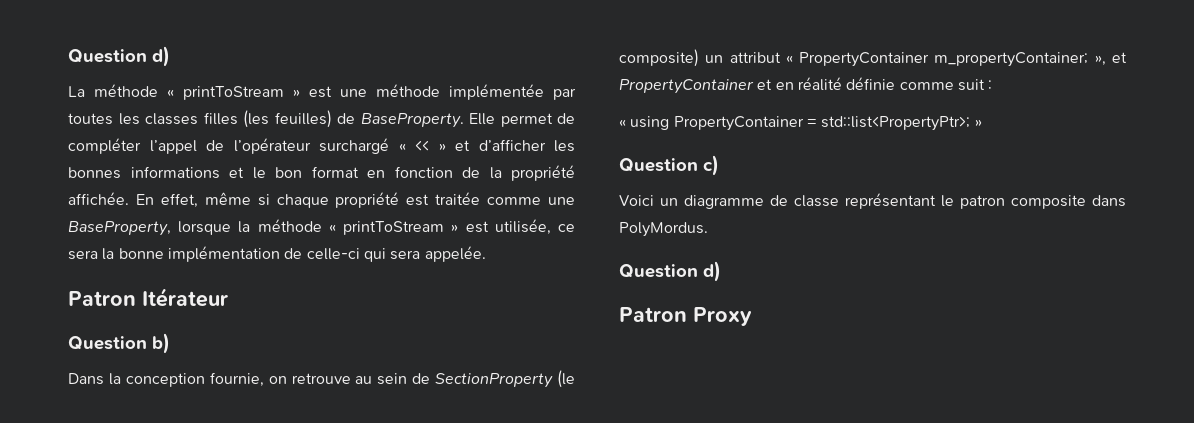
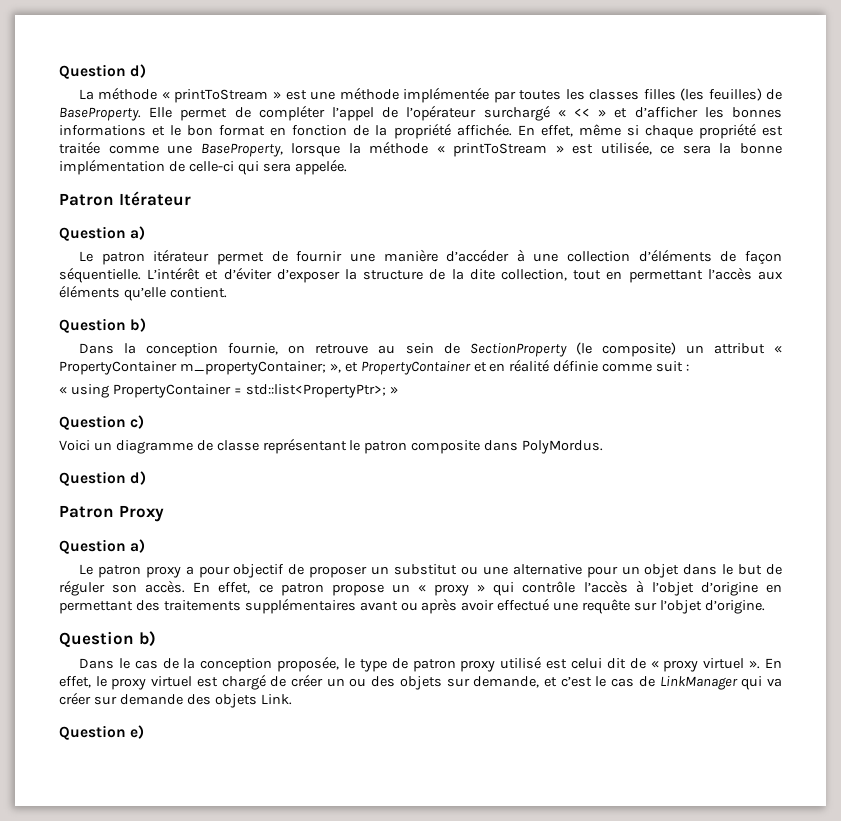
(228, 297) none -> [59,226,146,241] [78,249,782,265] [59,267,784,283] [59,285,227,301] // Question a) // Le patron itérateur permet de fournir une manière d’accéder à une collection d’éléments de façon séquentielle. L’intérêt et d’éviter d’exposer la structure de la dite collection, tout en permettant l’accès aux éléments qu’elle contient.
(752, 316) none -> [59,539,146,554] [78,564,783,578] [59,580,782,596] [59,598,765,614] [59,631,156,648] [78,656,783,672] [59,674,782,690] [59,692,292,708] [59,725,145,740] // Question a) // Le patron proxy a pour objectif de proposer un substitut ou une alternative pour un objet dans le but de réguler son accès. En effet, ce patron propose un « proxy » qui contrôle l’accès à l’objet d’origine en permettant des traitements supplémentaires avant ou après avoir effectué une requête sur l’objet d’origine. // Question b) // Dans le cas de la conception proposée, le type de patron proxy utilisé est celui dit de « proxy virtuel ». En effet, le proxy virtuel est chargé de créer un ou des objets sur demande, et c’est le cas de LinkManager qui va créer sur demande des objets Link. // Question e)

